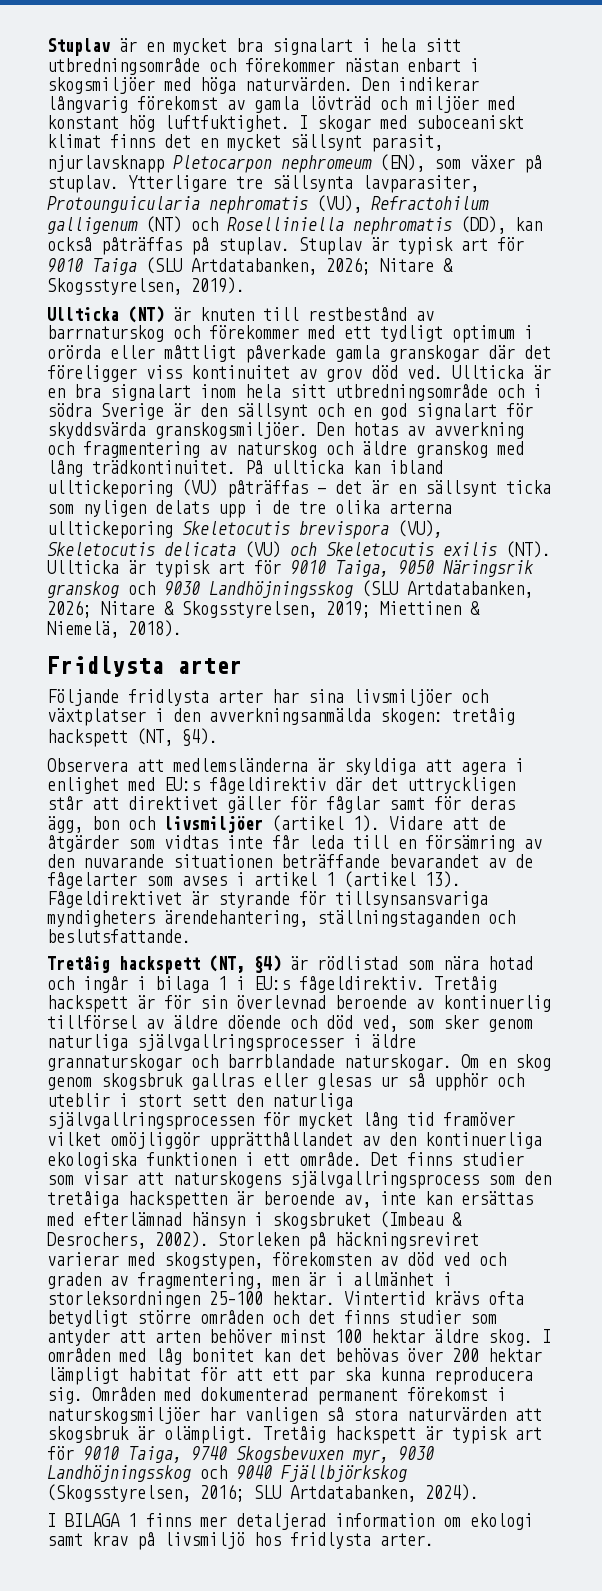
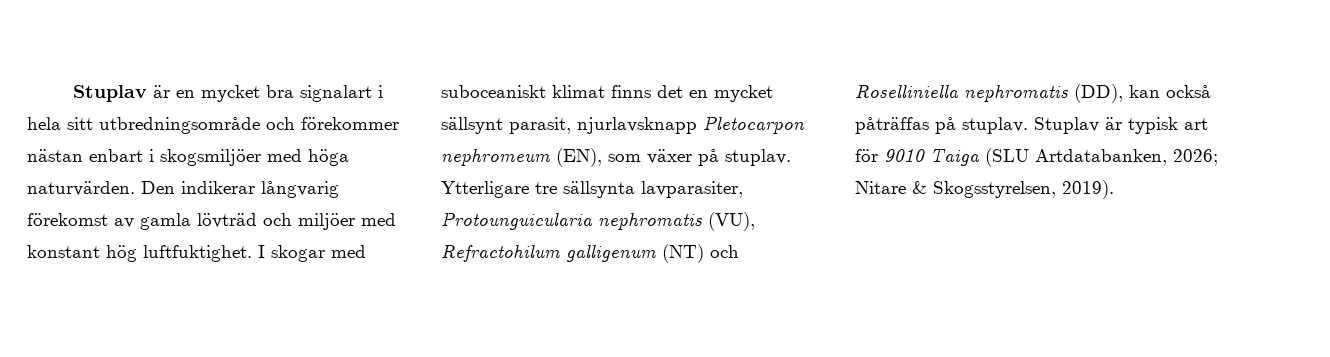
[47,306,434,323] [47,325,533,343] [47,345,551,363] [47,365,551,382] [47,384,542,401] [47,403,533,420] [47,422,524,439] [47,441,524,458] [47,460,443,477] [47,479,551,498] [47,500,452,518] [47,520,443,539] [47,541,551,558] [47,560,534,578] [47,580,533,598] [47,600,480,618] [47,620,182,638] [47,656,242,677] [47,689,488,706] [47,708,515,726] [47,728,218,747] [47,758,524,775] [47,777,515,794] [47,796,515,813] [47,815,506,833] [47,835,542,852] [47,854,533,868] [47,871,461,889] [47,891,488,908] [47,910,515,927] [47,929,191,943] [47,955,533,974] [47,976,497,993] [47,995,551,1013] [47,1015,533,1032] [47,1034,416,1052] [47,1054,551,1071] [47,1073,524,1091] [47,1093,353,1110] [47,1112,515,1130] [47,1132,542,1150] [47,1152,524,1169] [47,1171,551,1189] [47,1191,533,1209] [47,1211,462,1229] [47,1231,479,1250] [47,1252,506,1270] [47,1272,452,1289] [47,1291,524,1308] [47,1310,497,1327] [47,1329,551,1346] [47,1348,542,1365] [47,1367,533,1385] [47,1387,506,1405] [47,1407,542,1424] [47,1426,542,1444] [47,1446,434,1463] [47,1465,407,1482] [47,1484,479,1502] [47,1513,533,1530] [47,1532,434,1550] // Ullticka (NT) är knuten till restbestånd av barrnaturskog och förekommer med ett tydligt optimum i orörda eller måttligt påverkade gamla granskogar där det föreligger viss kontinuitet av grov död ved. Ullticka är en bra signalart inom hela sitt utbredningsområde och i södra Sverige är den sällsynt och en god signalart för skyddsvärda granskogsmiljöer. Den hotas av avverkning och fragmentering av naturskog och äldre granskog med lång trädkontinuitet. På ullticka kan ibland ulltickeporing (VU) påträffas - det är en sällsynt ticka som nyligen delats upp i de tre olika arterna ulltickeporing Skeletocutis brevispora (VU), Skeletocutis delicata (VU) och Skeletocutis exilis (NT). Ullticka är typisk art för 9010 Taiga, 9050 Näringsrik granskog och 9030 Landhöjningsskog (SLU Artdatabanken, 2026; Nitare & Skogsstyrelsen, 2019; Miettinen & Niemelä, 2018). // Fridlysta arter // Följande fridlysta arter har sina livsmiljöer och växtplatser i den avverkningsanmälda skogen: tretåig hackspett (NT, §4). // Observera att medlemsländerna är skyldiga att agera i enlighet med EU:s fågeldirektiv där det uttryckligen står att direktivet gäller för fåglar samt för deras ägg, bon och livsmiljöer (artikel 1). Vidare att de åtgärder som vidtas inte får leda till en försämring av den nuvarande situationen beträffande bevarandet av de fågelarter som avses i artikel 1 (artikel 13). Fågeldirektivet är styrande för tillsynsansvariga myndigheters ärendehantering, ställningstaganden och beslutsfattande. // Tretåig hackspett (NT, §4) är rödlistad som nära hotad och ingår i bilaga 1 i EU:s fågeldirektiv. Tretåig hackspett är för sin överlevnad beroende av kontinuerlig tillförsel av äldre döende och död ved, som sker genom naturliga självgallringsprocesser i äldre grannaturskogar och barrblandade naturskogar. Om en skog genom skogsbruk gallras eller glesas ur så upphör och uteblir i stort sett den naturliga självgallringsprocessen för mycket lång tid framöver vilket omöjliggör upprätthållandet av den kontinuerliga ekologiska funktionen i ett område. Det finns studier som visar att naturskogens självgallringsprocess som den tretåiga hackspetten är beroende av, inte kan ersättas med efterlämnad hänsyn i skogsbruket (Imbeau & Desrochers, 2002). Storleken på häckningsreviret varierar med skogstypen, förekomsten av död ved och graden av fragmentering, men är i allmänhet i storleksordningen 25–100 hektar. Vintertid krävs ofta betydligt större områden och det finns studier som antyder att arten behöver minst 100 hektar äldre skog. I områden med låg bonitet kan det behövas över 200 hektar lämpligt habitat för att ett par ska kunna reproducera sig. Områden med dokumenterad permanent förekomst i naturskogsmiljöer har vanligen så stora naturvärden att skogsbruk är olämpligt. Tretåig hackspett är typisk art för 9010 Taiga, 9740 Skogsbevuxen myr, 9030 Landhöjningsskog och 9040 Fjällbjörkskog (Skogsstyrelsen, 2016; SLU Artdatabanken, 2024). // I BILAGA 1 finns mer detaljerad information om ekologi samt krav på livsmiljö hos fridlysta arter. -> (1114, 189) none

